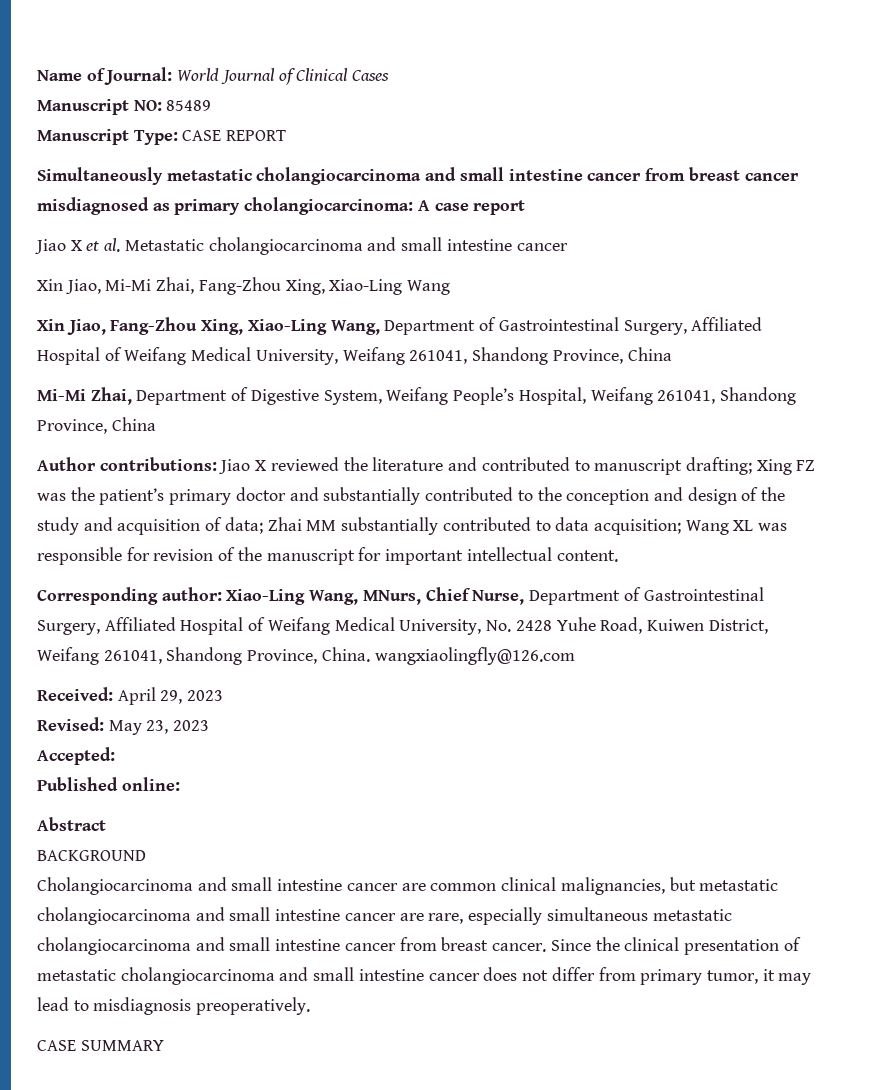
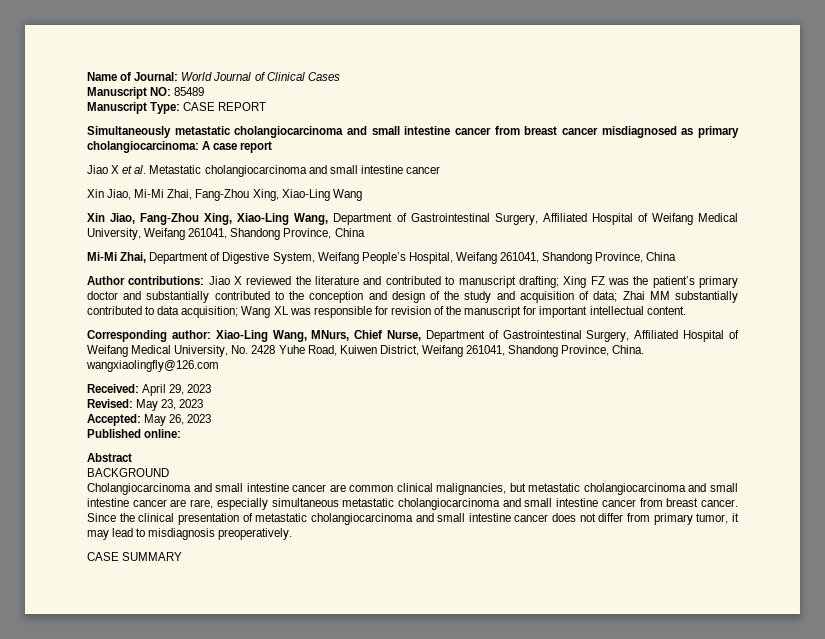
(115, 756) none -> [144,414,212,426] May 26, 2023

